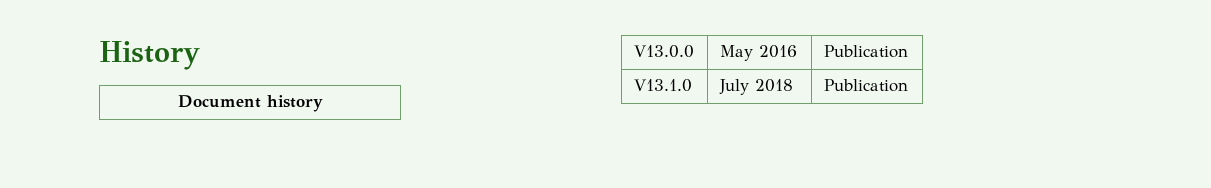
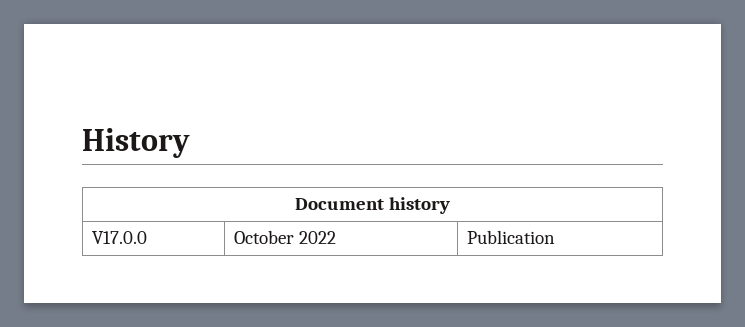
[633,45,694,58] [719,45,797,61] [823,45,908,58] [633,79,692,92] [718,79,793,95] V13.0.0 | May 2016 | Publication // V13.1.0 | July 2018 -> [92,231,148,244] [234,230,337,244] V17.0.0 | October 2022

